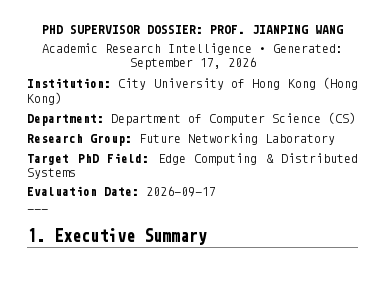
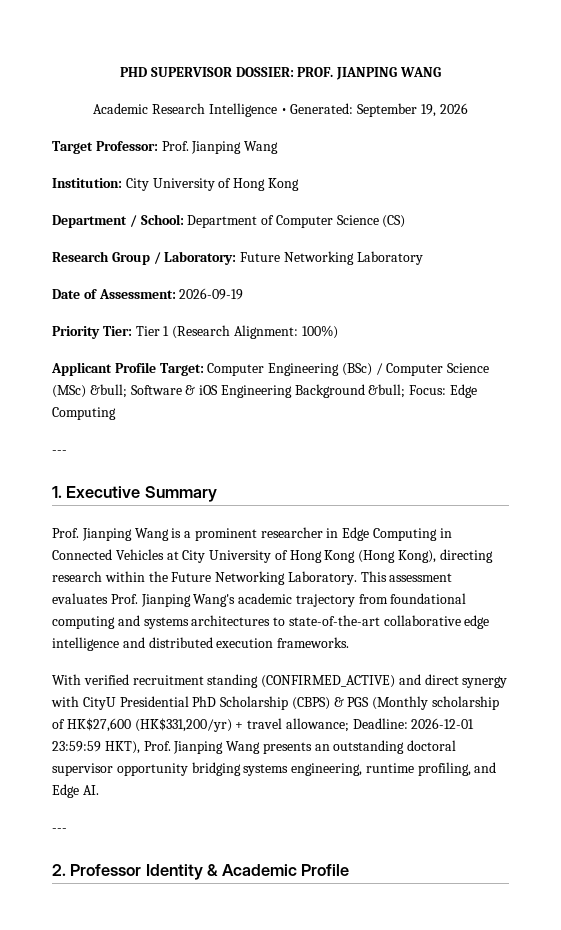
[199,58,221,69] 17, -> [420,104,436,117] 19,
(256, 62) none -> [52,141,279,154] // Target Professor: Prof. Jianping Wang
[323,77,358,90] [27,92,62,105] [27,114,104,126] (Hong Kong) // Department: -> [52,214,184,228] // Department / School:
[90,134,132,146] Group: -> [111,251,237,265] Group / Laboratory:
[27,153,358,166] [27,168,76,179] [27,186,216,197] [27,209,48,213] [27,228,207,245] Target PhD Field: Edge Computing & Distributed Systems // Evaluation Date: 2026-09-17 // --- // 1. Executive Summary -> [52,288,244,300] [52,325,338,339] [51,362,490,376] [52,384,478,398] [52,407,116,420] [52,450,67,454] [52,486,217,502] [52,527,452,541] [52,549,493,563] [52,571,453,585] [52,593,467,607] [52,615,490,629] [52,637,350,651] [52,674,508,688] [51,696,500,710] [52,718,475,732] [52,740,457,754] [52,762,497,776] [52,784,99,798] [52,828,67,832] [52,864,350,880] Date of Assessment: 2026-09-19 // Priority Tier: Tier 1 (Research Alignment: 100%) // Applicant Profile Target: Computer Engineering (BSc) / Computer Science (MSc) &bull; Software & iOS Engineering Background &bull; Focus: Edge Computing // --- // 1. Executive Summary // Prof. Jianping Wang is a prominent researcher in Edge Computing in Connected Vehicles at City University of Hong Kong (Hong Kong), directing research within the Future Networking Laboratory. This assessment evaluates Prof. Jianping Wang's academic trajectory from foundational computing and systems architectures to state-of-the-art collaborative edge intelligence and distributed execution frameworks. // With verified recruitment standing (CONFIRMED_ACTIVE) and direct synergy with CityU Presidential PhD Scholarship (CBPS) & PGS (Monthly scholarship of HK$27,600 (HK$331,200/yr) + travel allowance; Deadline: 2026-12-01 23:59:59 HKT), Prof. Jianping Wang presents an outstanding doctoral supervisor opportunity bridging systems engineering, runtime profiling, and Edge AI. // --- // 2. Professor Identity & Academic Profile

